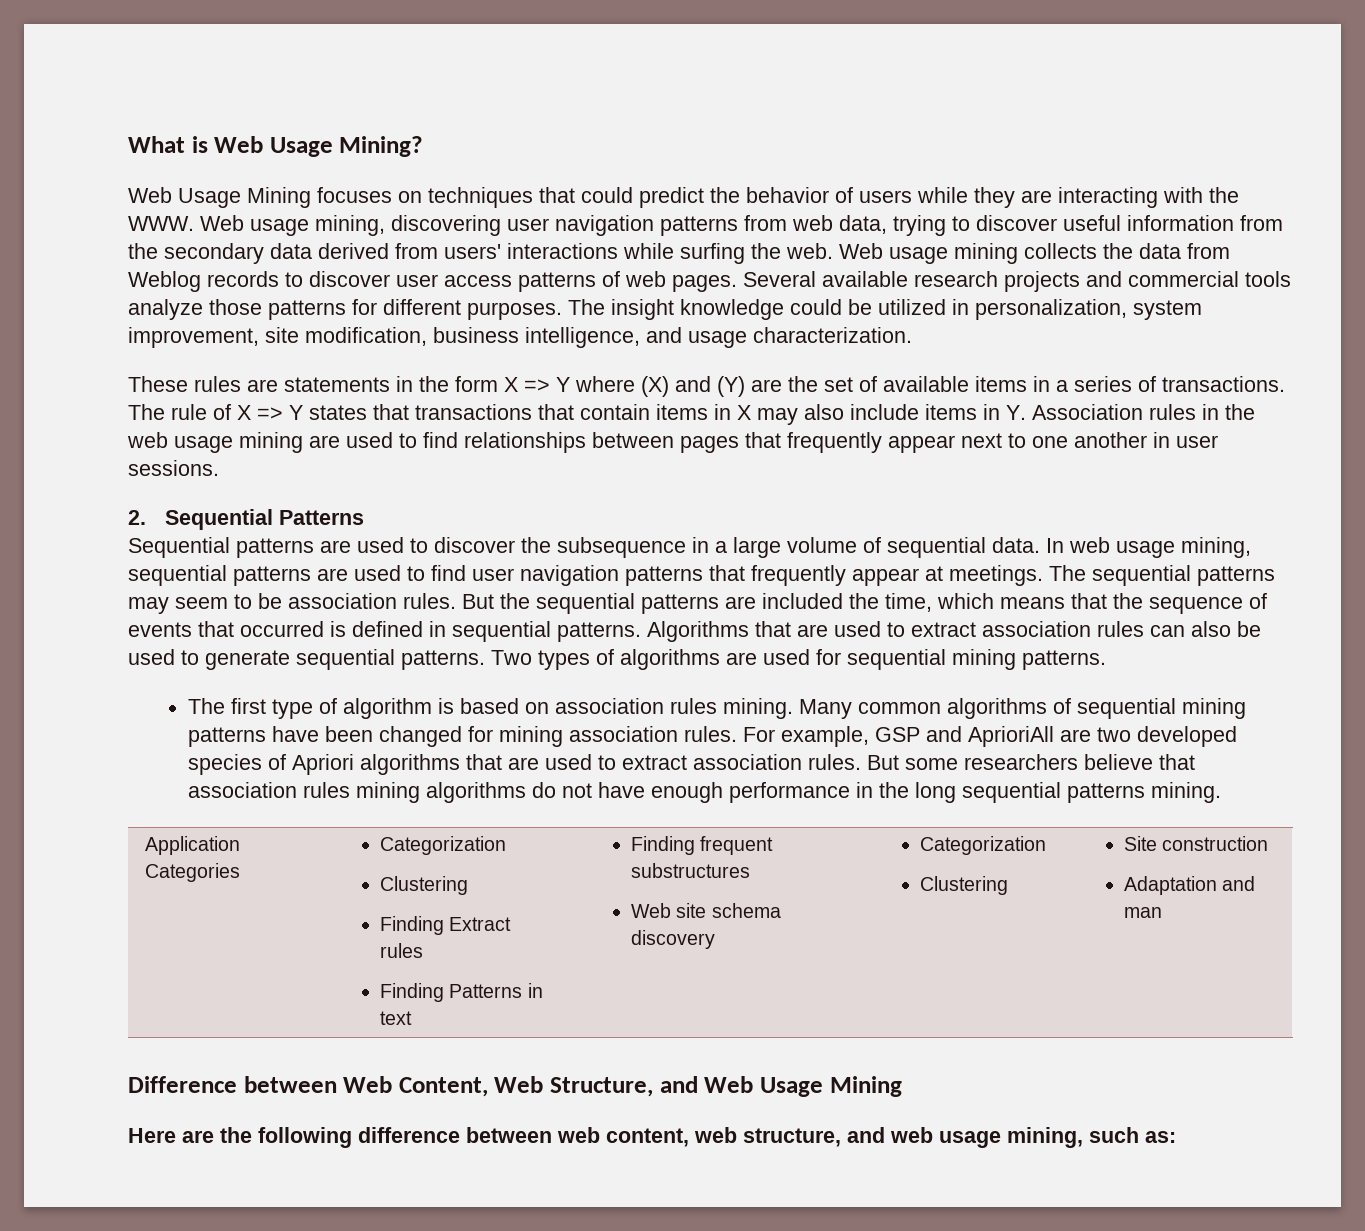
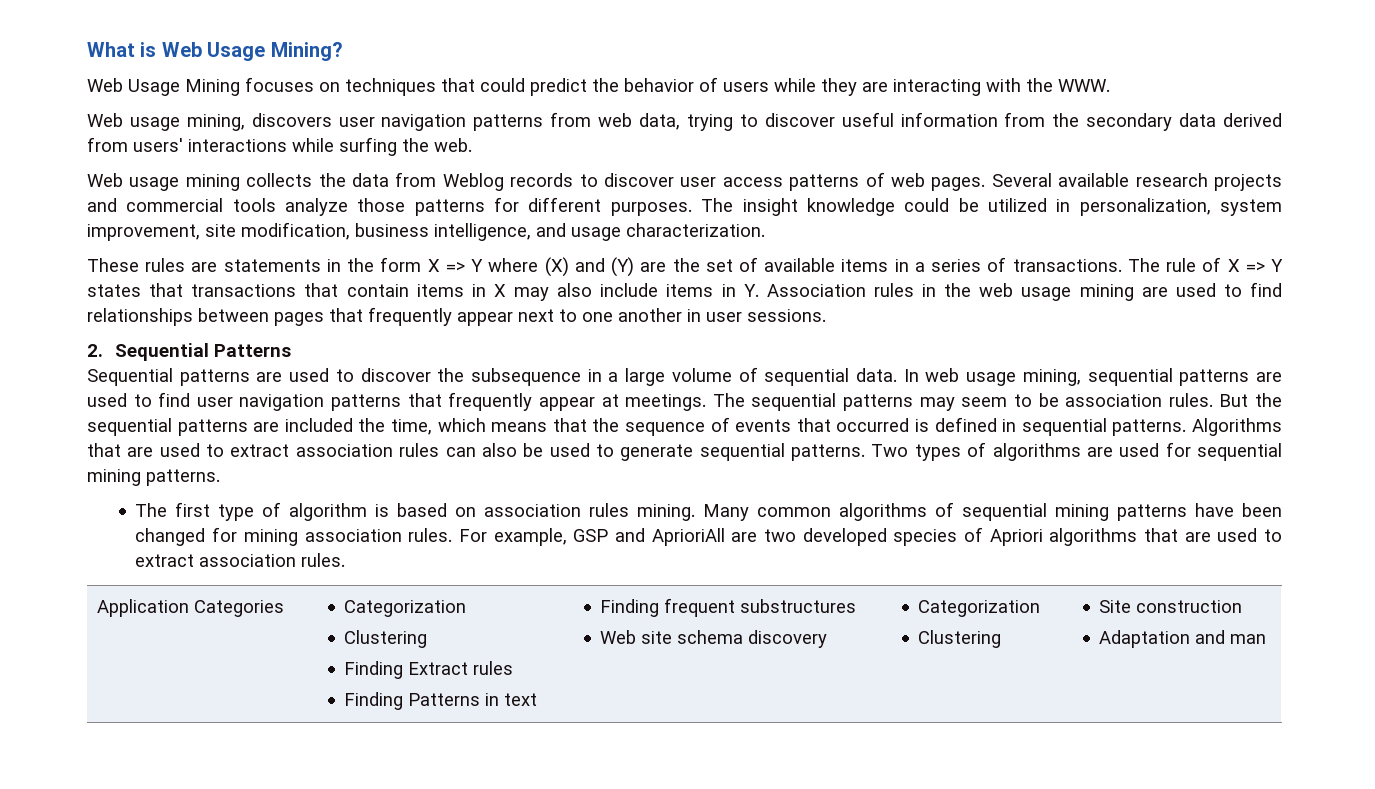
(194, 223) none -> (1110, 85) //
[391,215,501,236] discovering -> [251,113,332,127] discovers
(833, 251) none -> (472, 145) //
[867,754,1196,770] [188,782,1222,803] But some researchers believe that association rules mining algorithms do not have enough performance in the long sequential patterns mining. -> (346, 560) none
[128,1076,902,1097] [128,1127,1176,1148] // Difference between Web Content, Web Structure, and Web Usage Mining // Here are the following difference between web content, web structure, and web usage mining, such as: -> (1267, 639) none

